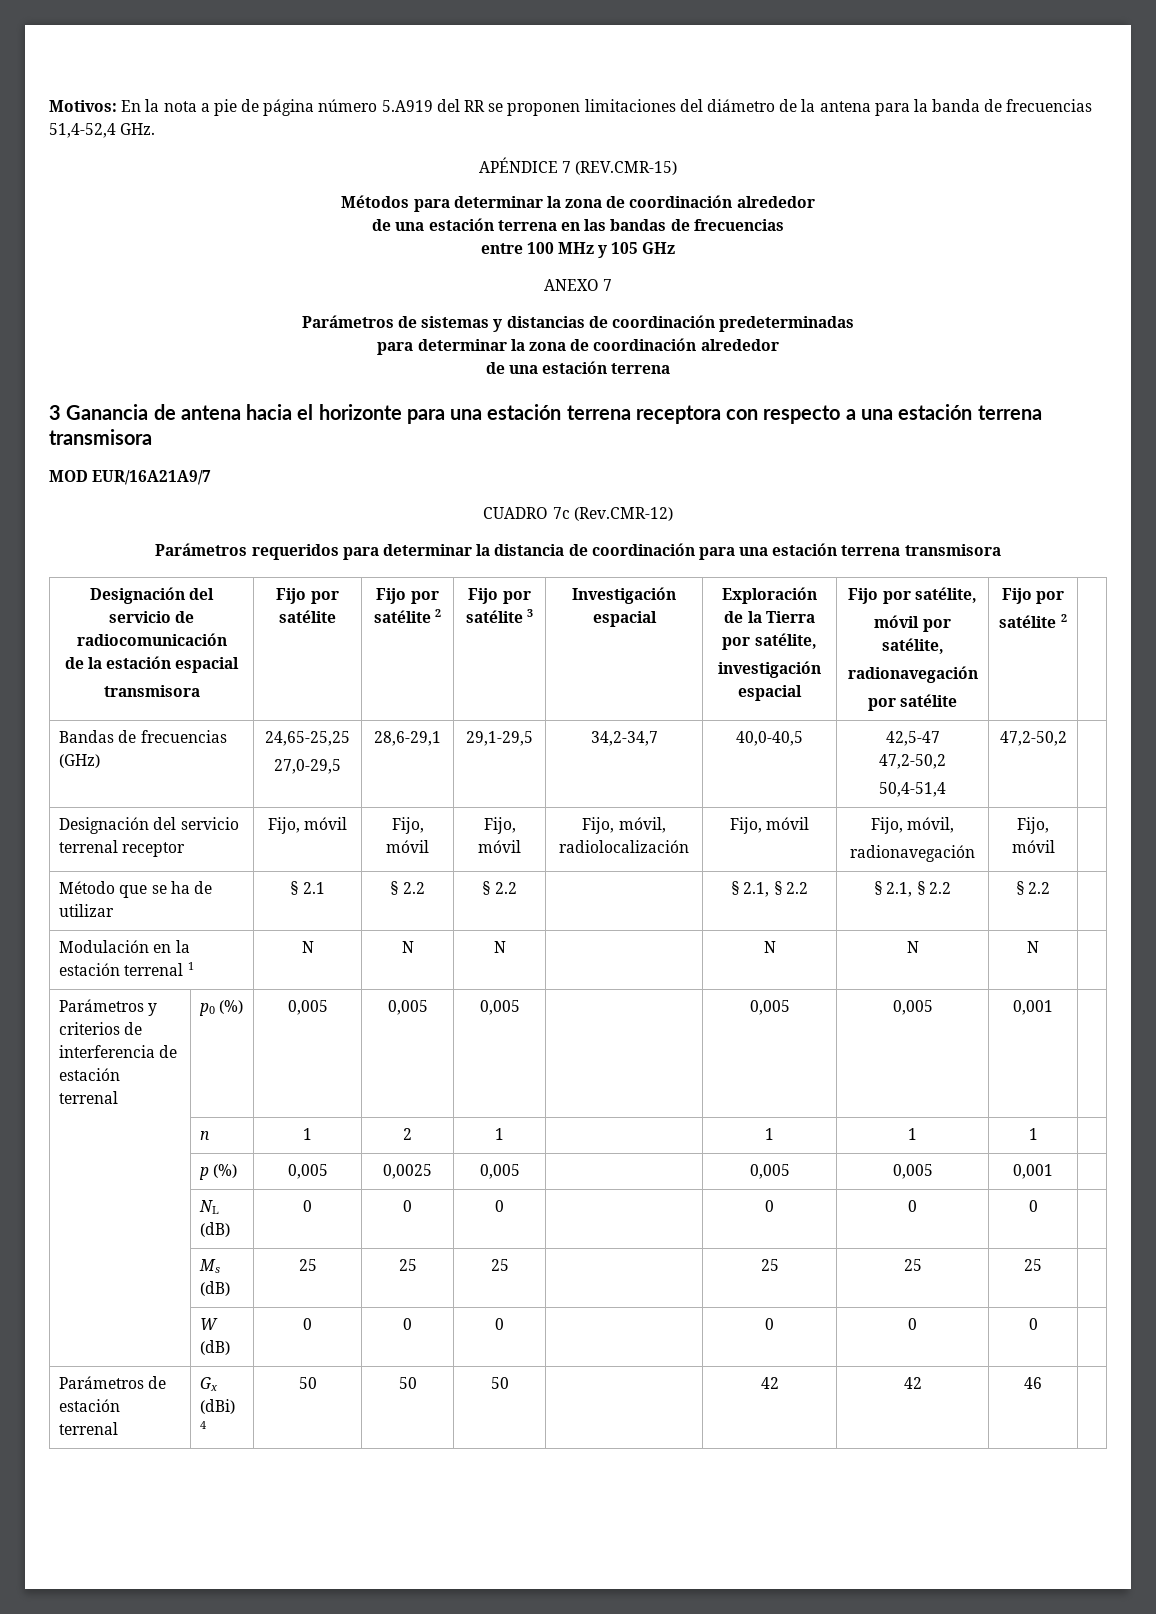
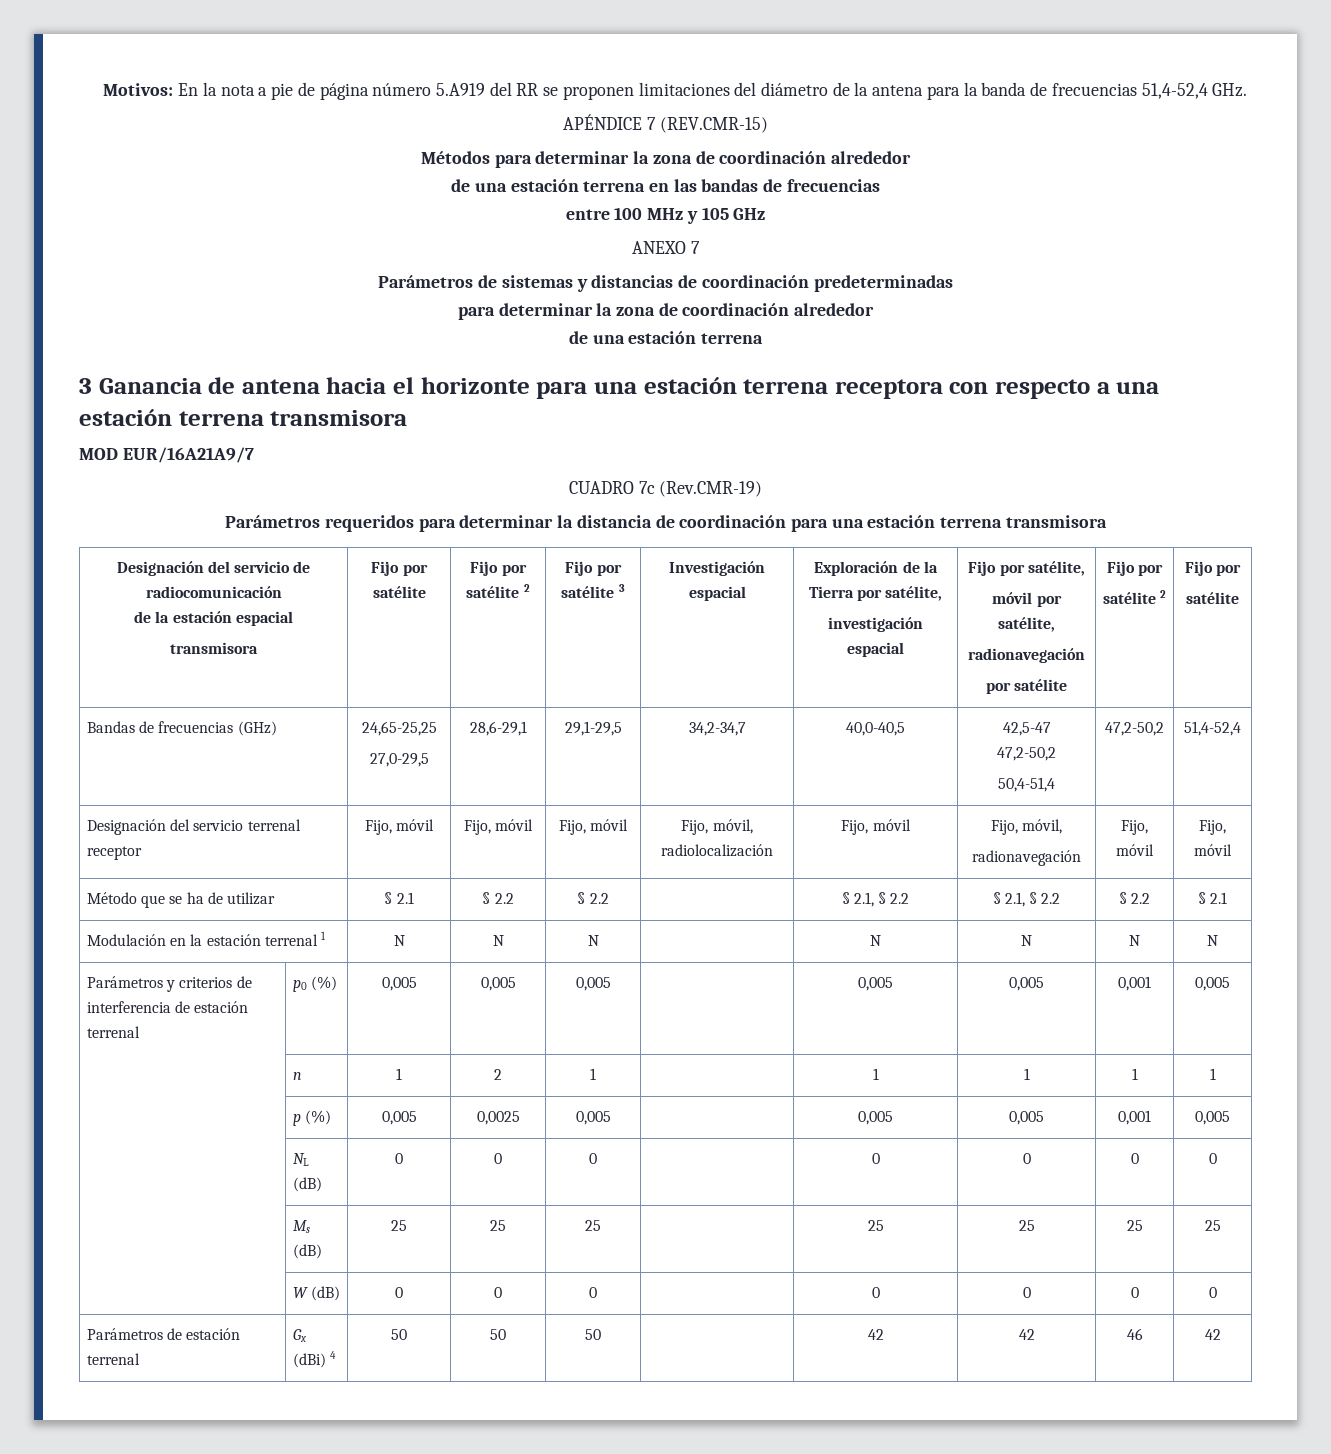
[573,507,673,521] (Rev.CMR-12) -> [659,481,763,497] (Rev.CMR-19)
(1067, 618) none -> [1184,561,1242,576] [1186,592,1239,604] Fijo por // satélite
(1067, 738) none -> [1184,721,1241,736] 51,4-52,4
(1055, 846) none -> [1199,820,1226,835] [1194,844,1232,856] Fijo, móvil
(1051, 888) none -> [1197,892,1228,904] § 2.1
(1039, 947) none -> [1207,935,1218,946] N
(1053, 1007) none -> [1195,977,1230,991] 0,005
(1038, 1134) none -> [1209,1068,1216,1080] 1
(1053, 1171) none -> [1195,1111,1230,1125] 0,005
(1038, 1206) none -> [1208,1153,1217,1164] 0
(1042, 1265) none -> [1204,1220,1221,1231] 25
(1038, 1324) none -> [1208,1287,1217,1298] 0
(1042, 1383) none -> [1204,1329,1221,1340] 42

